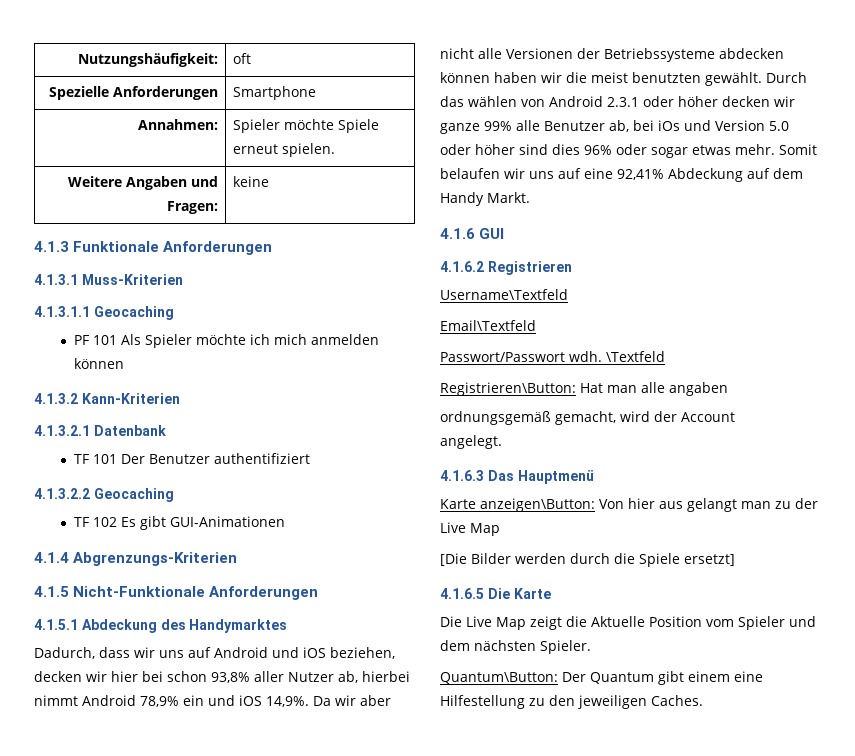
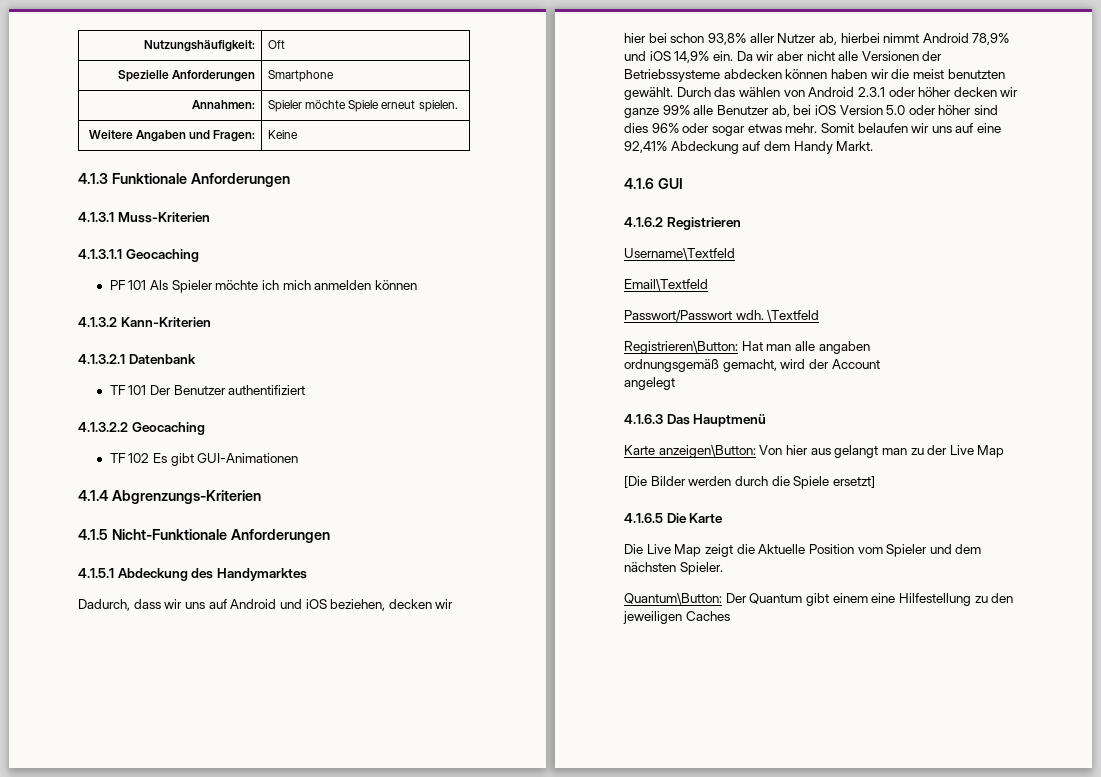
[232,53,251,64] oft -> [267,40,285,49] Oft
[232,176,269,187] keine -> [267,130,298,139] Keine
[183,695,309,707] ein und iOS 14,9%. -> [624,51,733,63] und iOS 14,9% ein.
[658,120,711,131] iOs und -> [814,105,836,115] iOS
[440,435,502,449] angelegt. -> [624,377,675,390] angelegt
[651,695,703,706] Caches. -> [685,611,730,621] Caches

